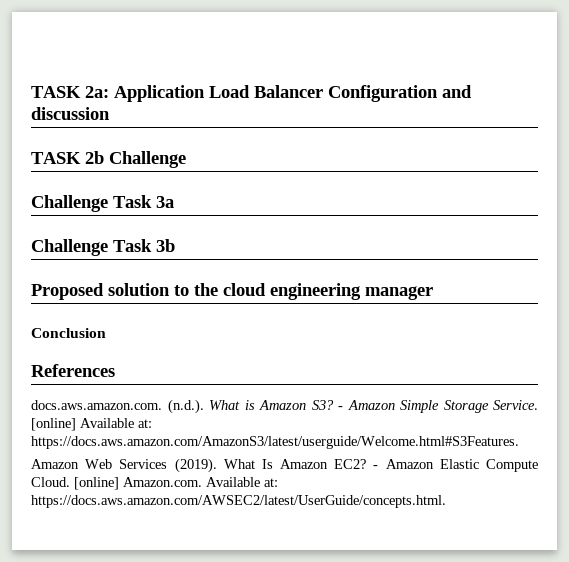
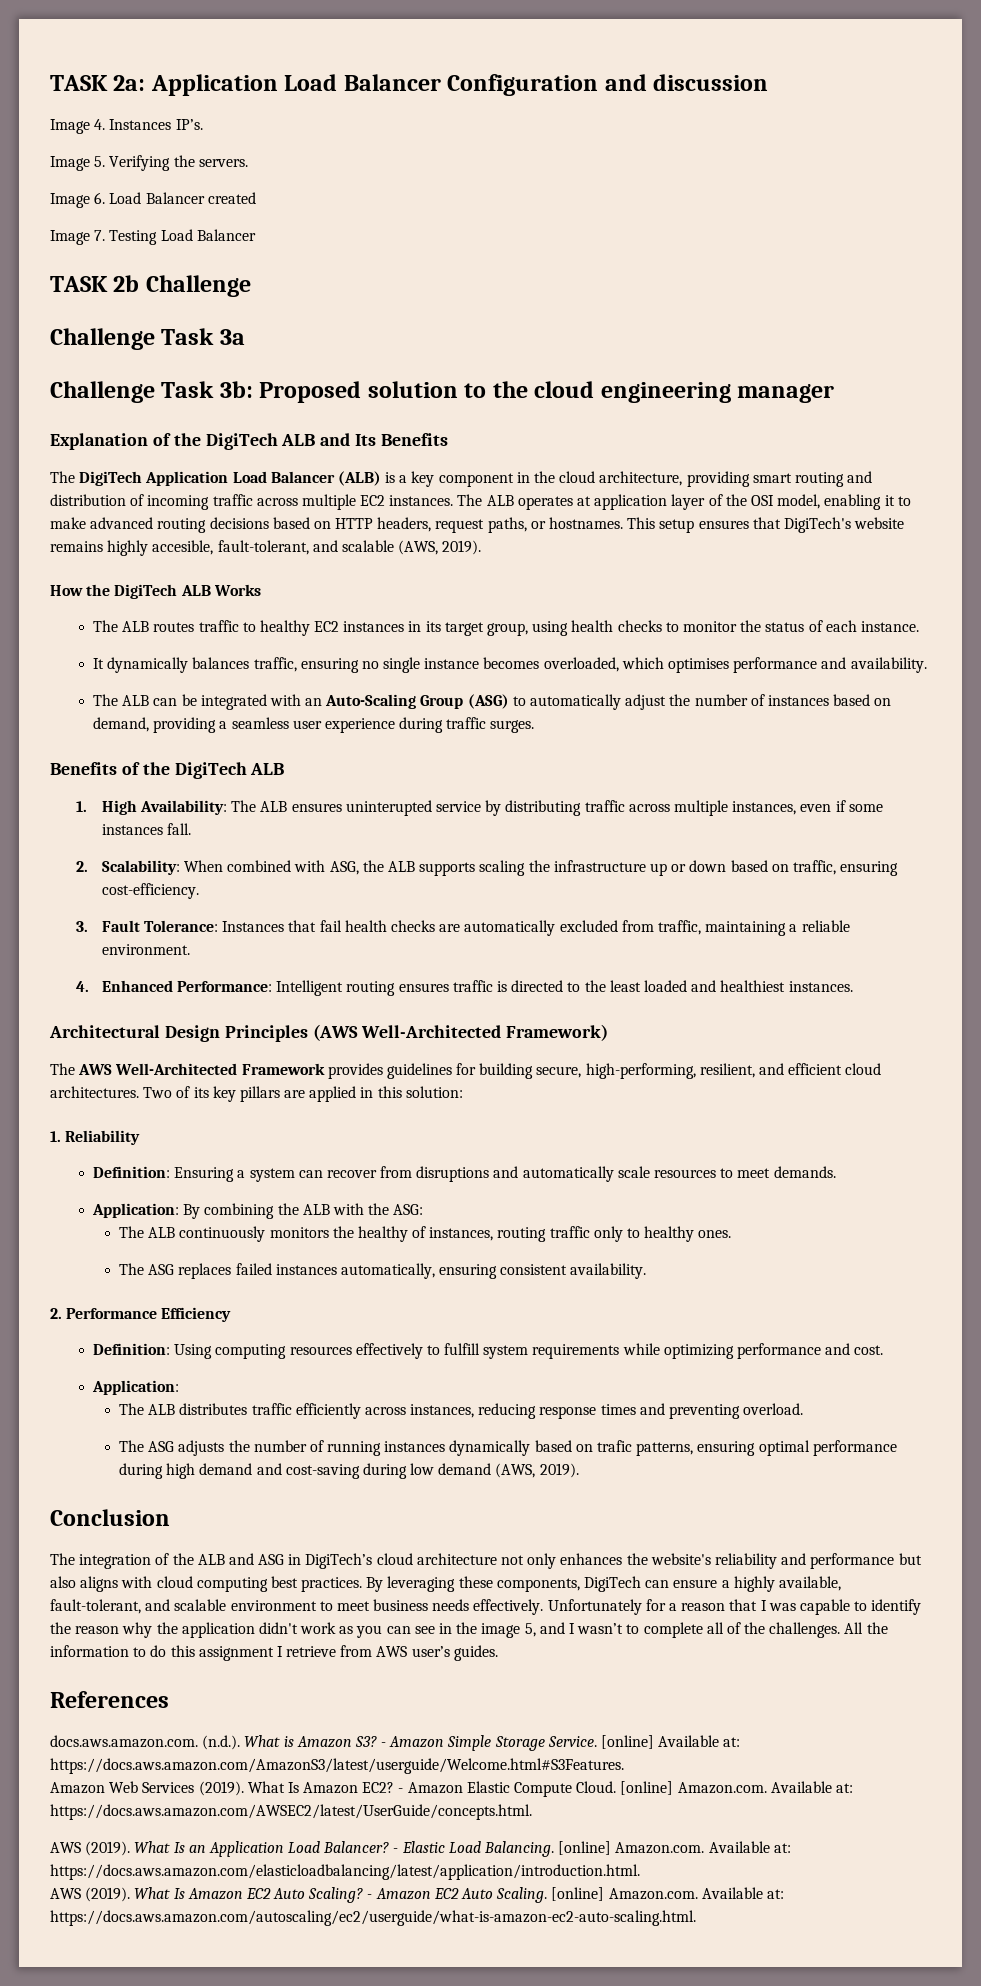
(110, 113) none -> [50,119,203,134] [50,155,248,171] [50,192,256,208] [50,229,256,245] // Image 4. Instances IP’s. // Image 5. Verifying the servers. // Image 6. Load Balancer created // Image 7. Testing Load Balancer
[156,239,175,252] 3b // -> [219,381,253,398] 3b:
[31,328,106,338] Conclusion -> [50,433,449,450] [50,471,873,487] [50,494,911,510] [50,517,905,533] [50,540,482,556] [50,584,261,599] [93,620,919,636] [93,657,927,673] [93,694,892,710] [93,717,535,733] [50,762,285,779] [75,800,883,816] [101,823,192,835] [75,860,899,876] [101,883,199,899] [75,920,850,936] [101,944,190,955] [75,980,853,996] [49,1024,609,1042] [50,1063,882,1079] [50,1086,463,1102] [50,1130,141,1145] [93,1166,836,1182] [92,1203,424,1219] [118,1226,732,1242] [118,1263,647,1279] [50,1307,232,1322] [93,1343,884,1359] [92,1380,180,1395] [118,1403,804,1419] [118,1440,897,1456] [118,1463,579,1479] [50,1509,170,1526] [50,1553,922,1569] [50,1576,841,1592] [50,1599,922,1615] [50,1622,888,1638] [50,1645,498,1661] Explanation of the DigiTech ALB and Its Benefits // The DigiTech Application Load Balancer (ALB) is a key component in the cloud architecture, providing smart routing and distribution of incoming traffic across multiple EC2 instances. The ALB operates at application layer of the OSI model, enabling it to make advanced routing decisions based on HTTP headers, request paths, or hostnames. This setup ensures that DigiTech's website remains highly accesible, fault-tolerant, and scalable (AWS, 2019). // How the DigiTech ALB Works // The ALB routes traffic to healthy EC2 instances in its target group, using health checks to monitor the status of each instance. // It dynamically balances traffic, ensuring no single instance becomes overloaded, which optimises performance and availability. // The ALB can be integrated with an Auto-Scaling Group (ASG) to automatically adjust the number of instances based on demand, providing a seamless user experience during traffic surges. // Benefits of the DigiTech ALB // 1. High Availability: The ALB ensures uninterupted service by distributing traffic across multiple instances, even if some instances fall. // 2. Scalability: When combined with ASG, the ALB supports scaling the infrastructure up or down based on traffic, ensuring cost-efficiency. // 3. Fault Tolerance: Instances that fail health checks are automatically excluded from traffic, maintaining a reliable environment. // 4. Enhanced Performance: Intelligent routing ensures traffic is directed to the least loaded and healthiest instances. // Architectural Design Principles (AWS Well-Architected Framework) // The AWS Well-Architected Framework provides guidelines for building secure, high-performing, resilient, and efficient cloud architectures. Two of its key pillars are applied in this solution: // 1. Reliability // Definition: Ensuring a system can recover from disruptions and automatically scale resources to meet demands. // Application: By combining the ALB with the ASG: // The ALB continuously monitors the healthy of instances, routing traffic only to healthy ones. // The ASG replaces failed instances automatically, ensuring consistent availability. // 2. Performance Efficiency // Definition: Using computing resources effectively to fulfill system requirements while optimizing performance and cost. // Application: // The ALB distributes traffic efficiently across instances, reducing response times and preventing overload. // The ASG adjusts the number of running instances dynamically based on trafic patterns, ensuring optimal performance during high demand and cost-saving during low demand (AWS, 2019). // Conclusion // The integration of the ALB and ASG in DigiTech’s cloud architecture not only enhances the website's reliability and performance but also aligns with cloud computing best practices. By leveraging these components, DigiTech can ensure a highly available, fault-tolerant, and scalable environment to meet business needs effectively. Unfortunately for a reason that I was capable to identify the reason why the application didn't work as you can see in the image 5, and I wasn’t to complete all of the challenges. All the information to do this assignment I retrieve from AWS user’s guides.
(446, 501) none -> [50,1841,791,1857] [50,1864,640,1880] [50,1887,784,1903] [50,1910,696,1926] // AWS (2019). What Is an Application Load Balancer? - Elastic Load Balancing. [online] Amazon.com. Available at: https://docs.aws.amazon.com/elasticloadbalancing/latest/application/introduction.html. // AWS (2019). What Is Amazon EC2 Auto Scaling? - Amazon EC2 Auto Scaling. [online] Amazon.com. Available at: https://docs.aws.amazon.com/autoscaling/ec2/userguide/what-is-amazon-ec2-auto-scaling.html.

